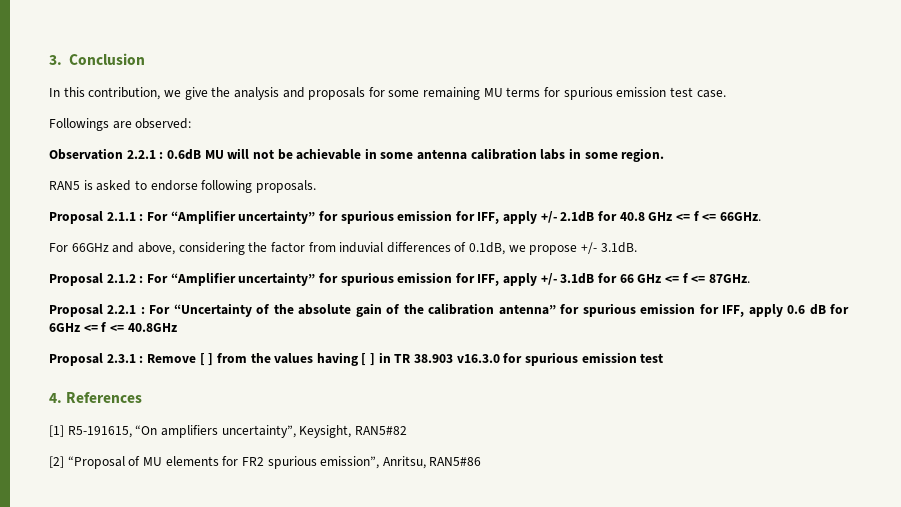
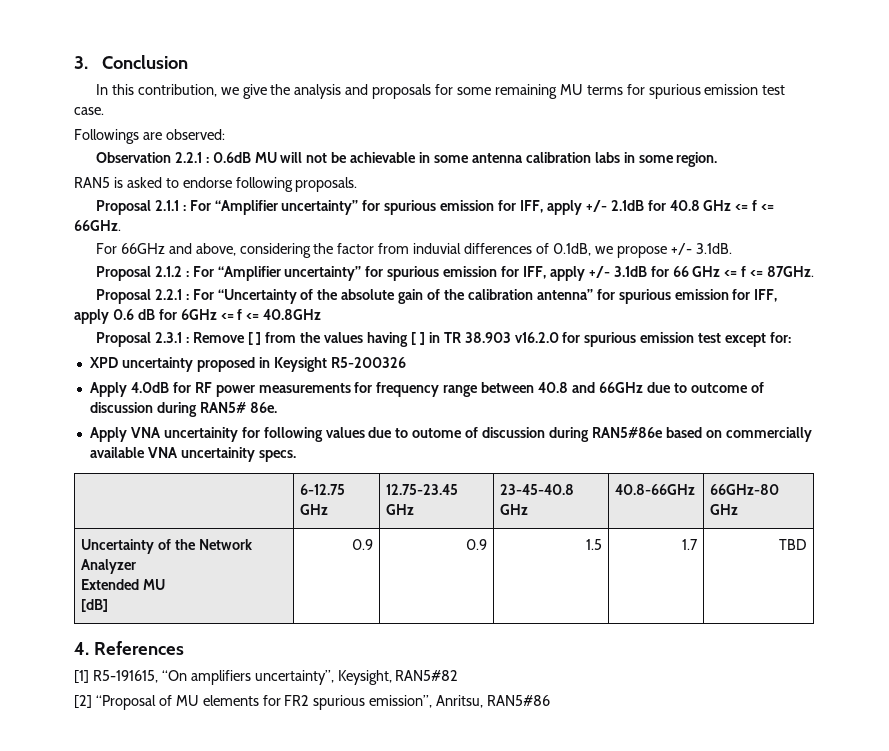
[456,352,664,366] v16.3.0 for spurious emission test -> [514,332,792,347] [88,357,406,372] [89,382,764,397] [89,402,277,417] [89,427,812,442] [89,447,296,462] [299,484,345,495] [299,504,328,515] [385,484,458,495] [385,504,414,515] [499,484,574,495] [499,504,528,515] [614,484,695,495] [709,484,779,495] [709,504,738,515] [80,539,252,554] [80,559,136,574] [80,579,165,590] [80,599,108,612] [352,539,374,550] [466,539,488,550] [586,539,603,550] [682,539,699,550] [779,539,808,550] v16.2.0 for spurious emission test except for: // XPD uncertainty proposed in Keysight R5-200326 // Apply 4.0dB for RF power measurements for frequency range between 40.8 and 66GHz due to outcome of discussion during RAN5# 86e. // Apply VNA uncertainity for following values due to outome of discussion during RAN5#86e based on commercially available VNA uncertainity specs. // | 6-12.75 GHz | 12.75-23.45 GHz | 23-45-40.8 GHz | 40.8-66GHz | 66GHz-80 GHz // Uncertainty of the Network Analyzer // Extended MU // [dB] | 0.9 | 0.9 | 1.5 | 1.7 | TBD

